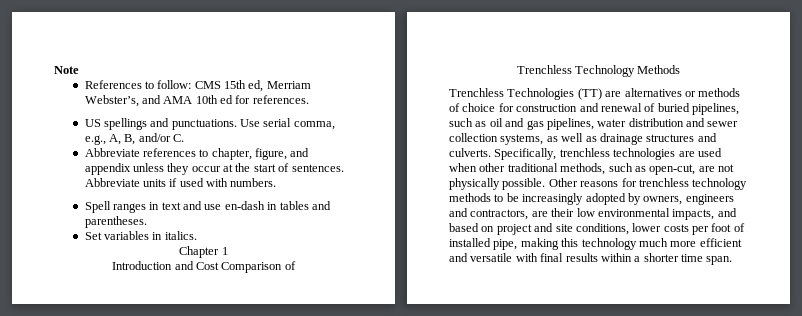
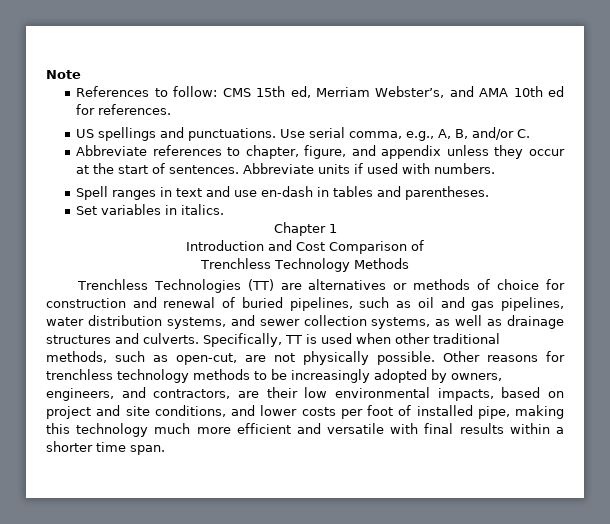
(684, 122) none -> [166,317,226,329] systems,
[559,148,695,160] trenchless technologies are -> [285,334,317,344] TT is
[685,194,734,205] engineers -> [46,388,114,401] engineers,
[717,208,737,217] and -> (494, 394) none
(629, 229) none -> [231,405,255,416] and

